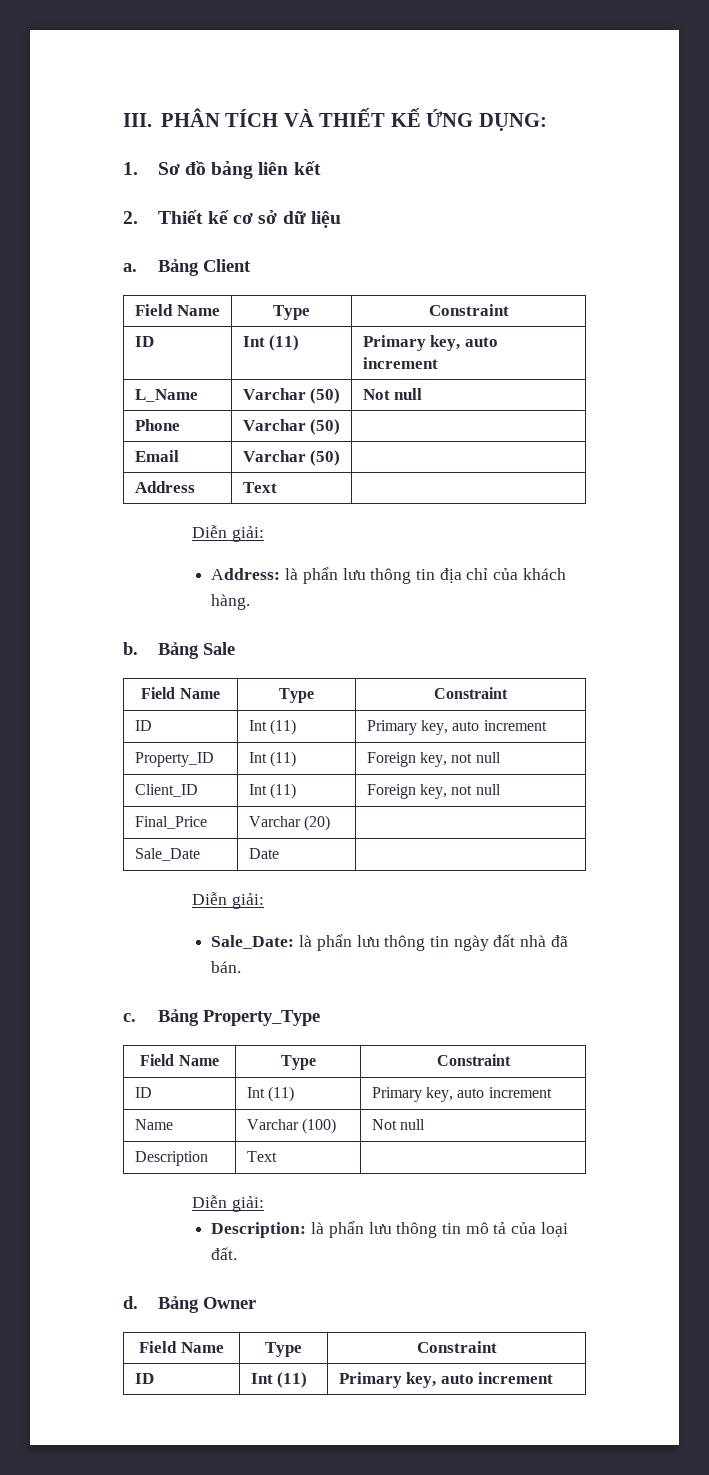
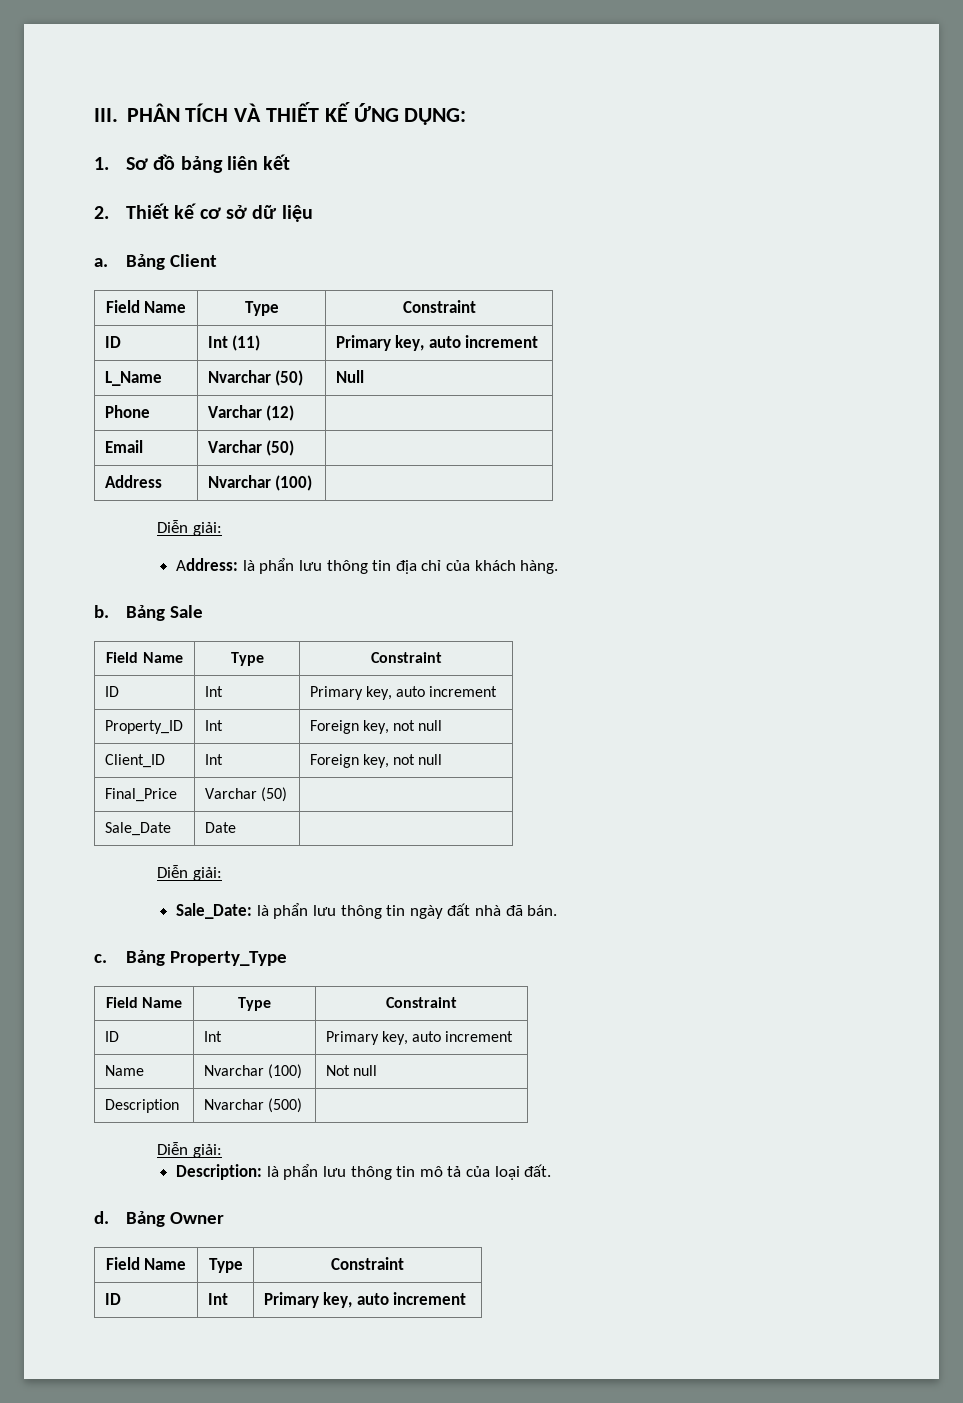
[242,388,341,404] [362,388,423,400] Varchar (50) | Not null -> [207,370,304,386] [335,370,364,383] Nvarchar (50) | Null
[310,419,341,435] (50) -> [266,405,295,421] (12)
[242,482,277,493] Text -> [207,475,313,491] Nvarchar (100)
[269,719,296,735] (11) -> (223, 691) none
[269,751,296,767] (11) -> (223, 725) none
[269,783,296,799] (11) -> (223, 759) none
[303,815,330,831] (20) -> [260,787,287,802] (50)
[267,1086,294,1102] (11) -> (222, 1036) none
[246,1119,299,1130] Varchar -> [203,1065,264,1076] Nvarchar
[246,1151,277,1162] Text -> [203,1098,302,1113] Nvarchar (500)
[277,1372,308,1388] (11) -> (228, 1299) none

